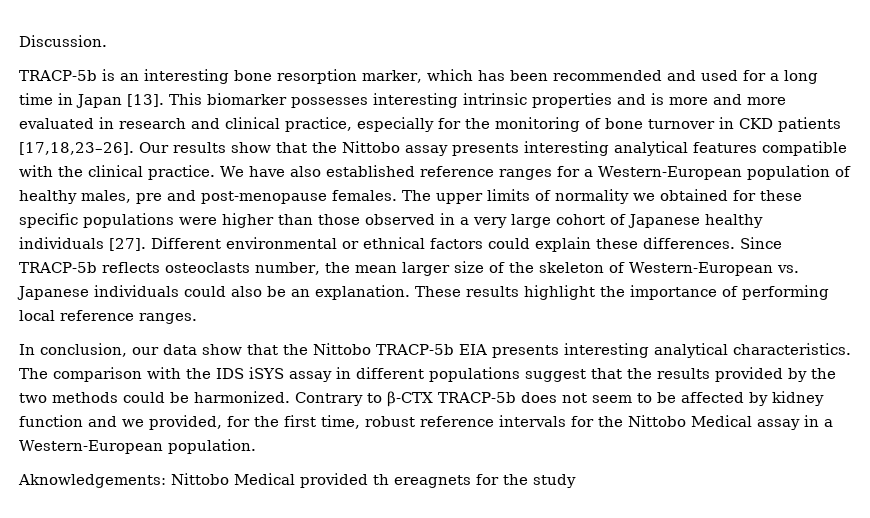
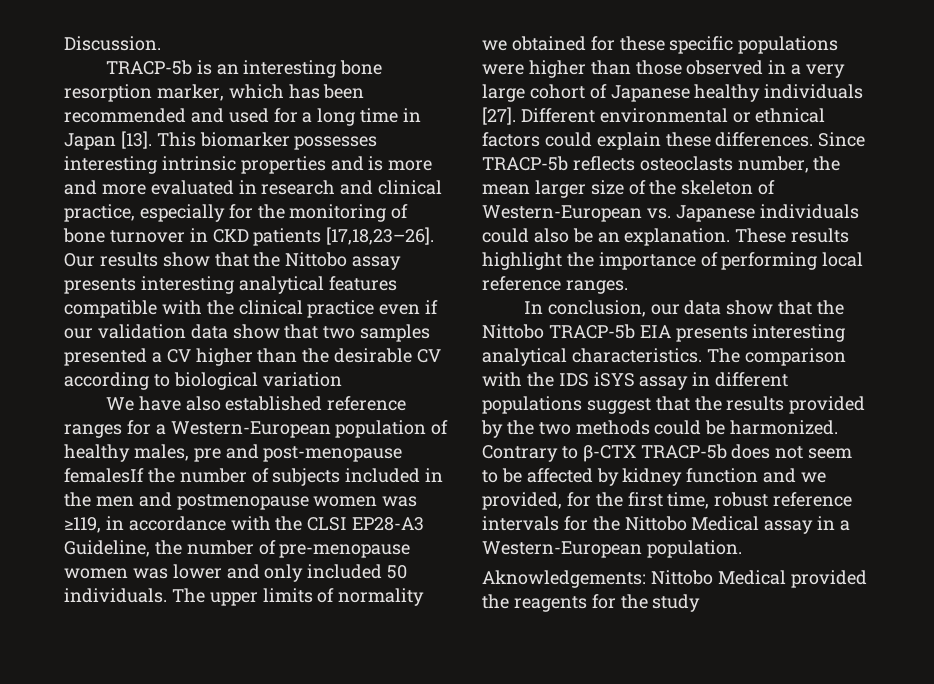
[148,165,215,180] practice. -> [307,300,439,318] [64,324,431,342] [64,348,442,366] [64,372,342,390] practice even if our validation data show that two samples presented a CV higher than the desirable CV according to biological variation //
[332,190,397,201] females. -> [64,468,444,486] [64,492,418,510] [64,516,425,533] [64,540,411,558] [64,564,408,582] [64,588,167,603] femalesIf the number of subjects included in the men and postmenopause women was ≥119, in accordance with the CLSI EP28-A3 Guideline, the number of pre-menopause women was lower and only included 50 individuals.
[373,474,471,488] th ereagnets -> [482,594,587,612] the reagents

